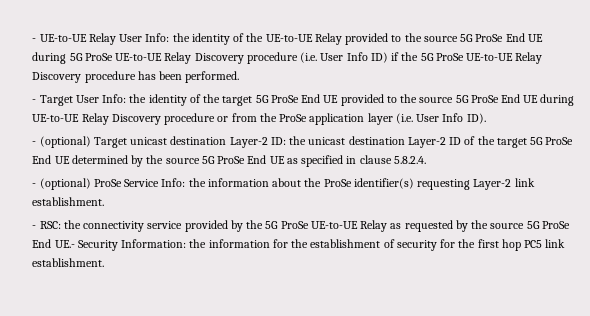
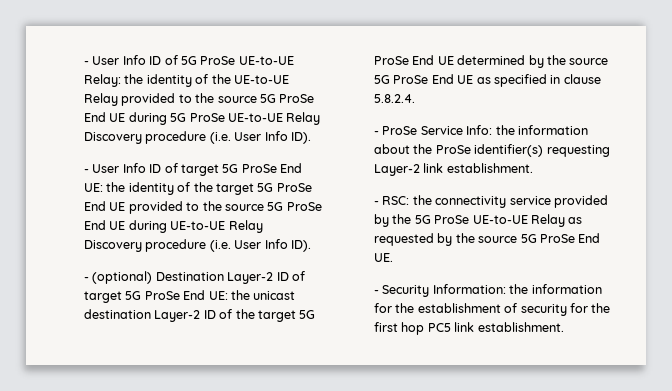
[32,33,170,45] - UE-to-UE Relay User Info: -> [84,55,294,65] [84,74,122,87] - User Info ID of 5G ProSe UE-to-UE Relay:
[370,52,543,64] [32,71,240,83] [32,94,127,106] ID) if the 5G ProSe UE-to-UE Relay Discovery procedure has been performed. // - Target User Info: -> [290,132,311,144] [84,163,303,176] [84,183,104,192] ID). // - User Info ID of target 5G ProSe End UE:
[217,113,393,125] or from the ProSe application layer -> (207, 245) none
[93,136,286,148] Target unicast destination Layer-2 ID: -> [155,271,305,284] [84,290,228,303] Destination Layer-2 ID of target 5G ProSe End UE:
[39,178,91,190] (optional) -> (380, 133) none
[54,240,75,248] UE.- -> [374,253,394,262] [374,290,380,294] UE. // -

